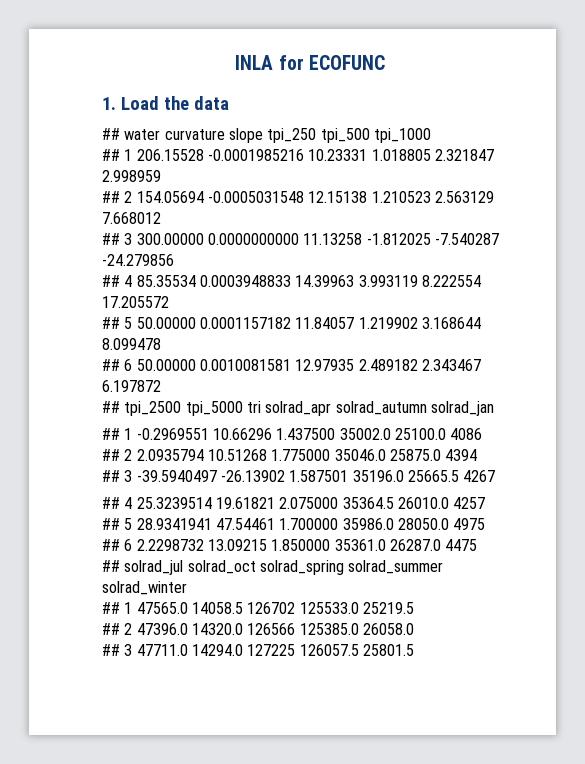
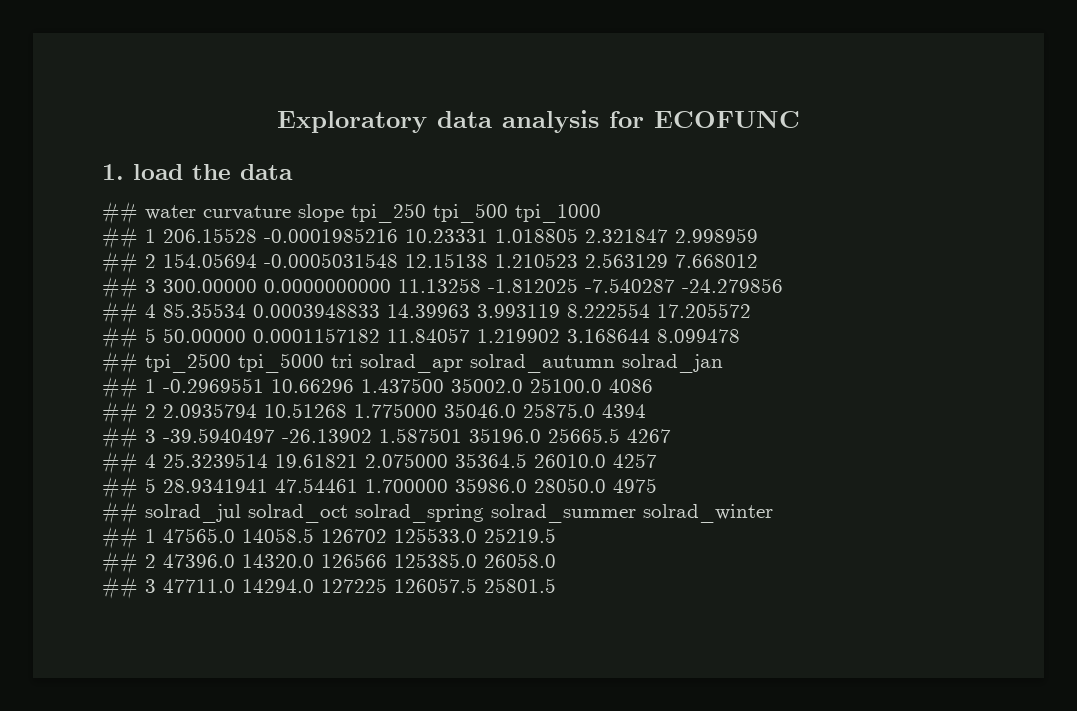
[235,55,274,70] INLA -> [277,110,599,133] Exploratory data analysis
[120,96,159,110] Load -> [133,164,183,180] load
[102,359,481,371] [102,380,161,392] // ## 6 50.00000 0.0010081581 12.97935 2.489182 2.343467 6.197872 -> (740, 336) none
[102,539,478,551] // ## 6 2.2298732 13.09215 1.850000 35361.0 26287.0 4475 -> (657, 485) none

